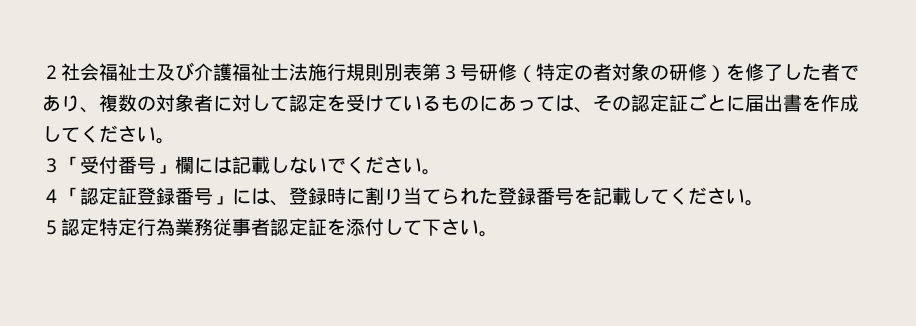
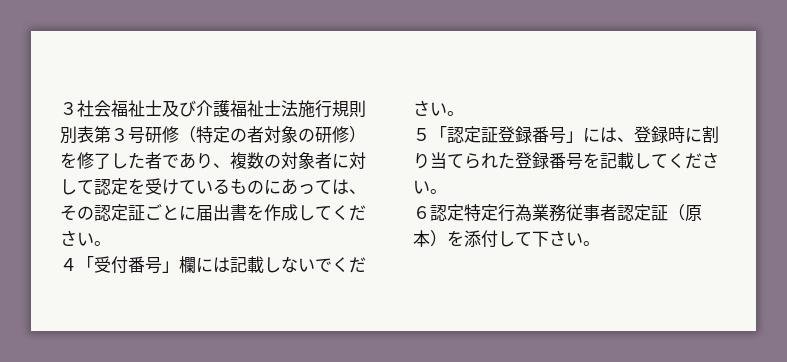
[42,65,61,79] ２ -> [60,102,77,115] ３
[42,158,61,173] ３ -> [60,258,77,271] ４
[42,189,61,203] ４ -> [413,128,430,141] ５
[42,220,61,235] ５ -> [413,206,430,219] ６
(327, 227) none -> [668,204,702,221] [413,230,447,247] （原本）

